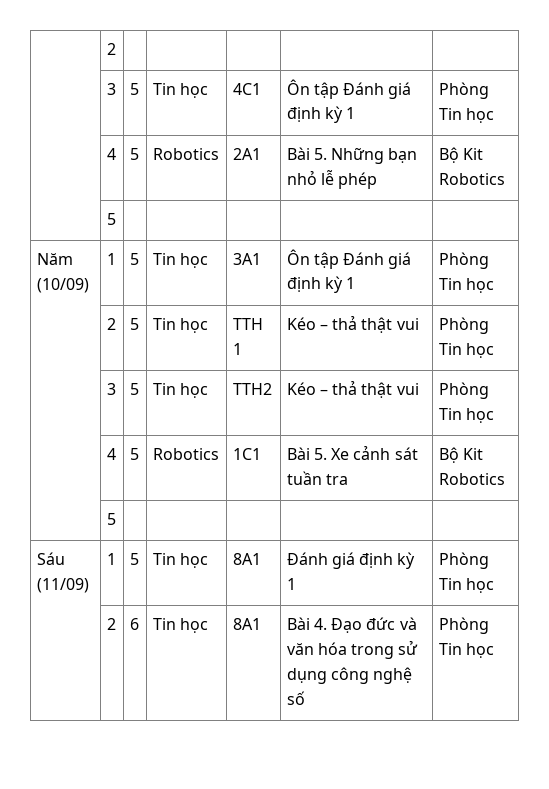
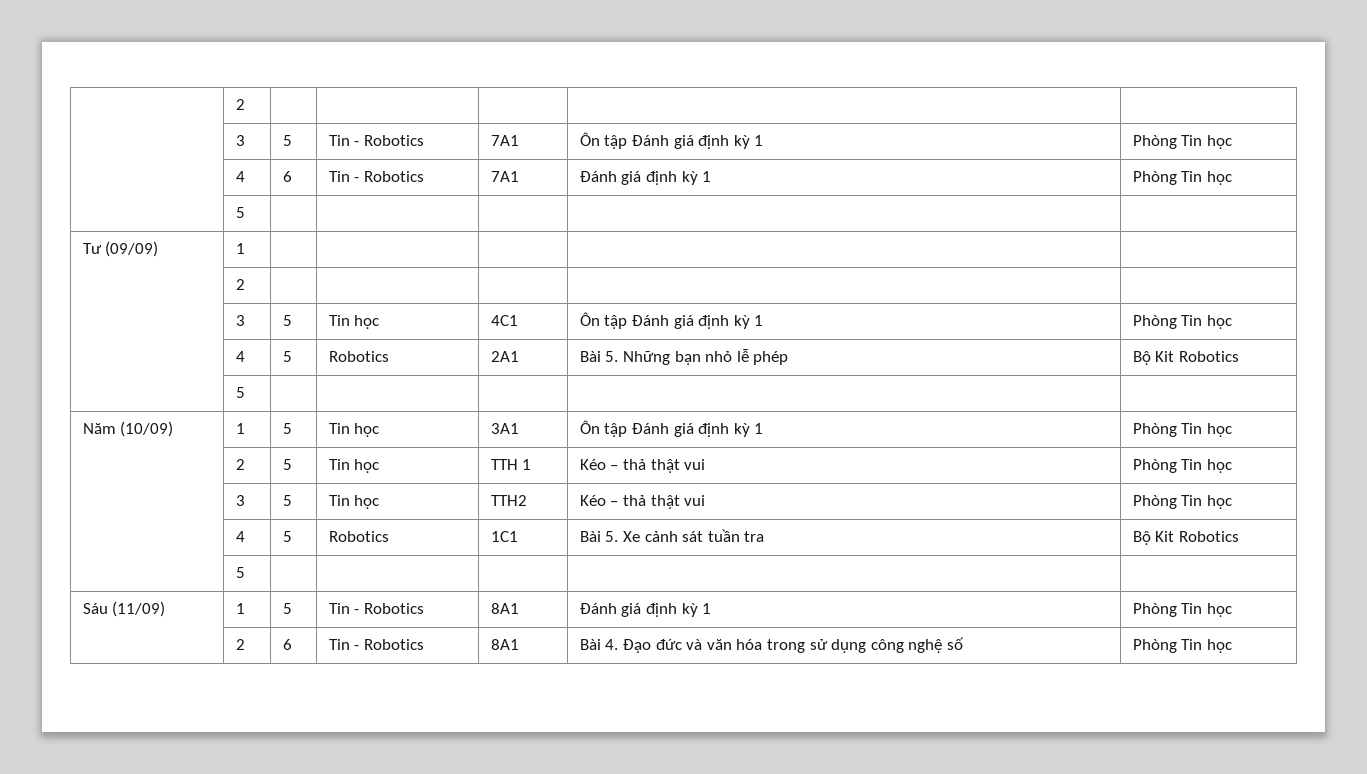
[106,43,116,55] | 2 | | | | | -> [235,99,245,110] [235,135,245,146] [282,135,292,146] [328,135,424,146] [490,135,519,146] [579,132,764,149] [1132,135,1232,149] [235,171,245,182] [282,171,292,182] [328,171,424,182] [490,171,519,182] [579,171,712,185] [1132,171,1232,185] [235,207,245,218] [82,241,159,257] [235,243,245,254] [235,279,245,290] | 2 | | | | | // | 3 | 5 | Tin - Robotics | 7A1 | Ôn tập Đánh giá định kỳ 1 | Phòng Tin học // | 4 | 6 | Tin - Robotics | 7A1 | Đánh giá định kỳ 1 | Phòng Tin học // | 5 | | | | | // Tư (09/09) | 1 | | | | | // | 2 | | | | |
[179,553,208,568] học -> [354,603,424,614] - Robotics
[179,618,208,633] học -> [354,639,424,650] - Robotics

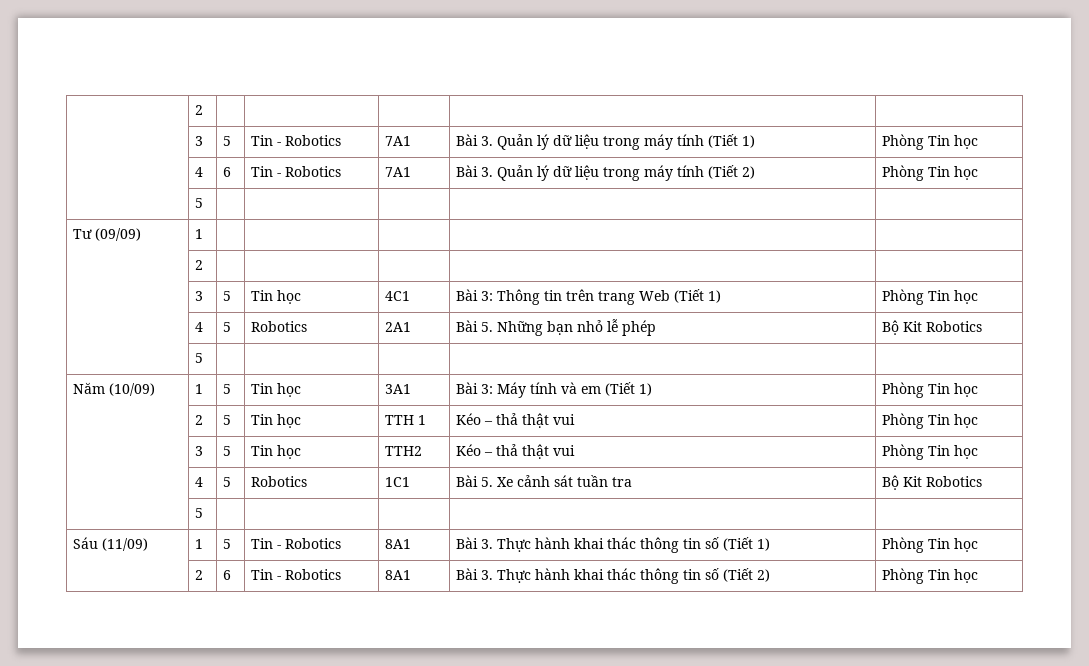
[579,132,764,149] Ôn tập Đánh giá định kỳ 1 -> [455,134,755,150] Bài 3. Quản lý dữ liệu trong máy tính (Tiết 1)
[579,171,712,185] Đánh giá định kỳ 1 -> [455,165,755,181] Bài 3. Quản lý dữ liệu trong máy tính (Tiết 2)
[579,312,764,329] Ôn tập Đánh giá định kỳ 1 -> [455,289,721,305] Bài 3: Thông tin trên trang Web (Tiết 1)
[579,420,764,437] Ôn tập Đánh giá định kỳ 1 -> [455,382,652,398] Bài 3: Máy tính và em (Tiết 1)
[579,603,712,617] Đánh giá định kỳ 1 -> [455,537,770,553] Bài 3. Thực hành khai thác thông tin số (Tiết 1)
[605,637,964,653] 4. Đạo đức và văn hóa trong sử dụng công nghệ số -> [480,568,770,584] 3. Thực hành khai thác thông tin số (Tiết 2)

